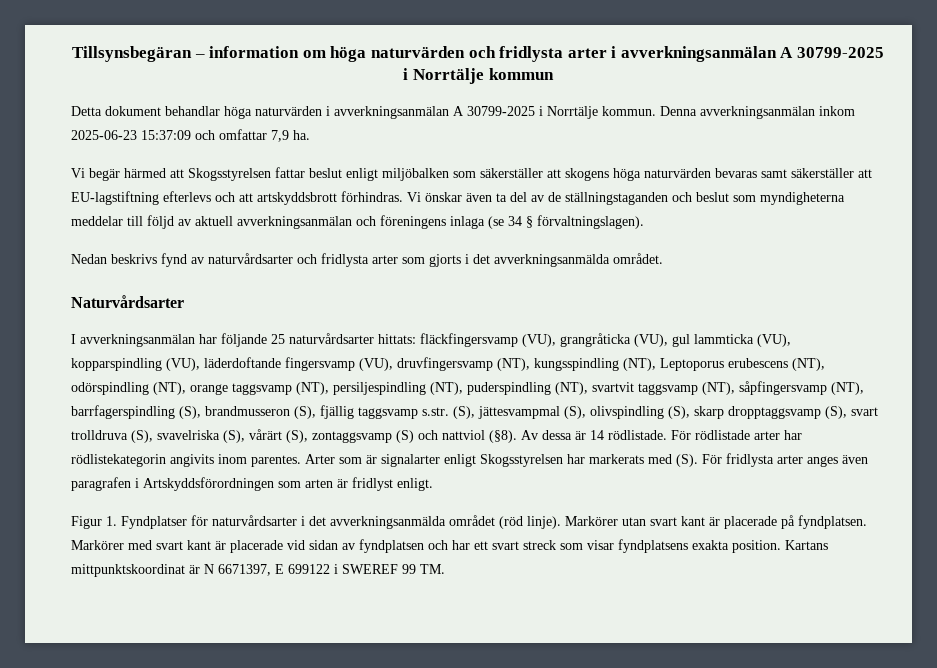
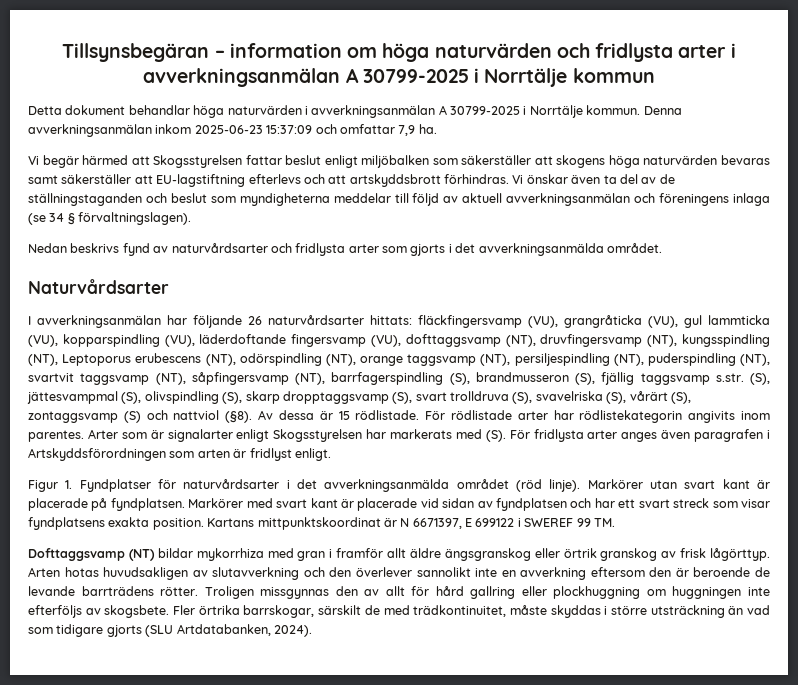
[271,334,285,344] 25 -> [248,316,262,325] 26
(393, 364) none -> [405,334,536,347] dofttaggsvamp (NT),
[590,430,604,440] 14 -> [338,411,350,420] 15
(445, 569) none -> [28,548,770,561] [28,567,770,580] [28,586,770,599] [28,605,770,618] [28,624,312,637] // Dofttaggsvamp (NT) bildar mykorrhiza med gran i framför allt äldre ängsgranskog eller örtrik granskog av frisk lågörttyp. Arten hotas huvudsakligen av slutavverkning och den överlever sannolikt inte en avverkning eftersom den är beroende de levande barrträdens rötter. Troligen missgynnas den av allt för hård gallring eller plockhuggning om huggningen inte efterföljs av skogsbete. Fler örtrika barrskogar, särskilt de med trädkontinuitet, måste skyddas i större utsträckning än vad som tidigare gjorts (SLU Artdatabanken, 2024).

